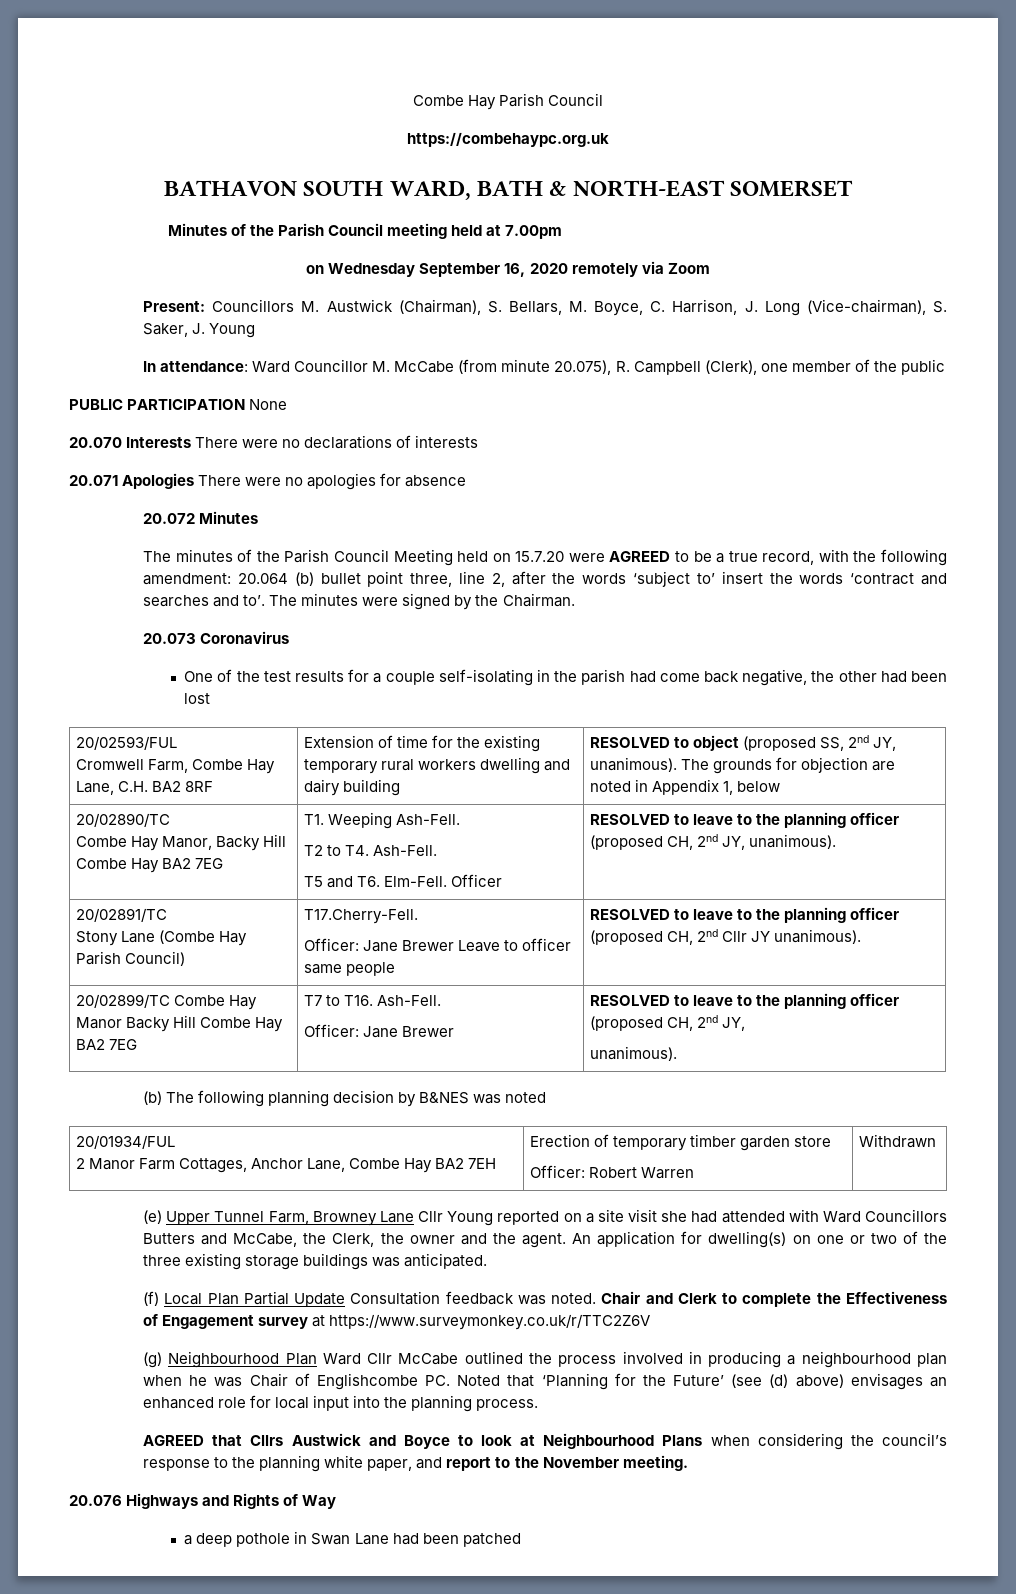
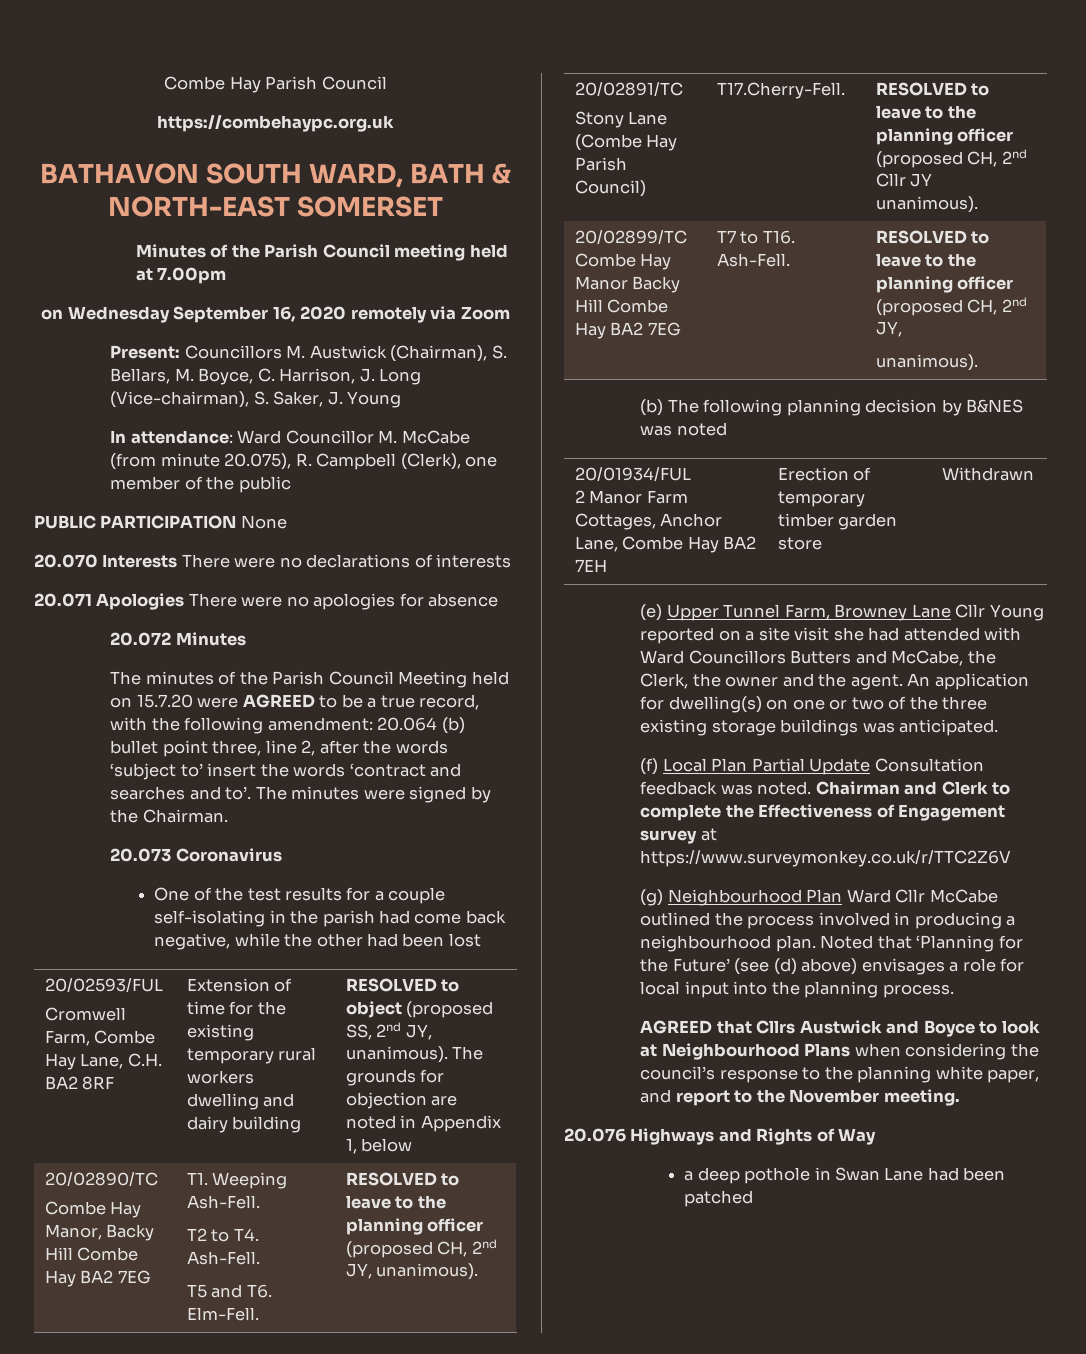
(808, 677) none -> [234,933,280,947] while
[451,874,503,887] Officer -> (259, 1314) none
[303,938,572,952] [303,962,396,976] // Officer: Jane Brewer Leave to officer same people -> (845, 90) none
[303,1024,455,1038] // Officer: Jane Brewer -> (790, 260) none
[529,1165,695,1179] // Officer: Robert Warren -> (822, 543) none
[601,1291,641,1304] Chair -> [815,781,900,795] Chairman
[917,1353,947,1367] [143,1373,451,1390] plan when he was Chair of Englishcombe PC. -> [775,935,816,952] plan.
[930,1377,948,1387] [143,1397,215,1409] an enhanced -> [949,962,959,972] a

